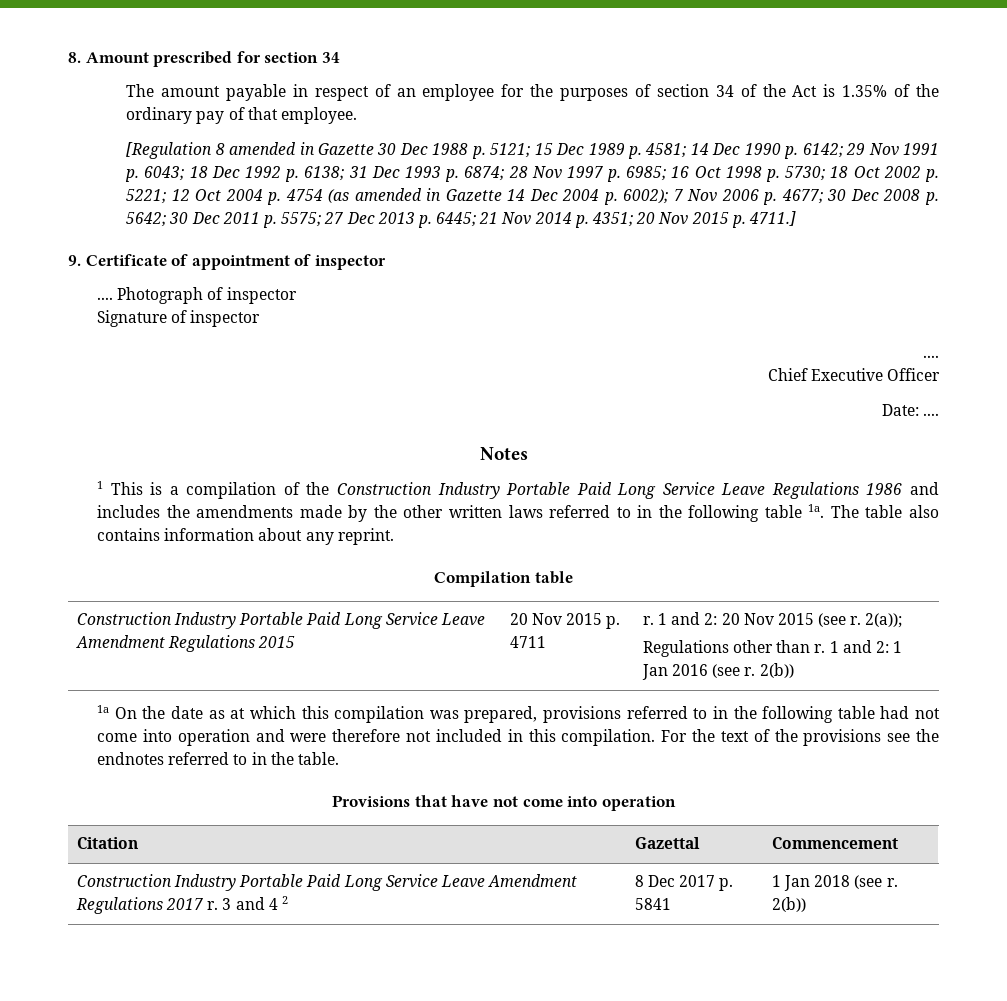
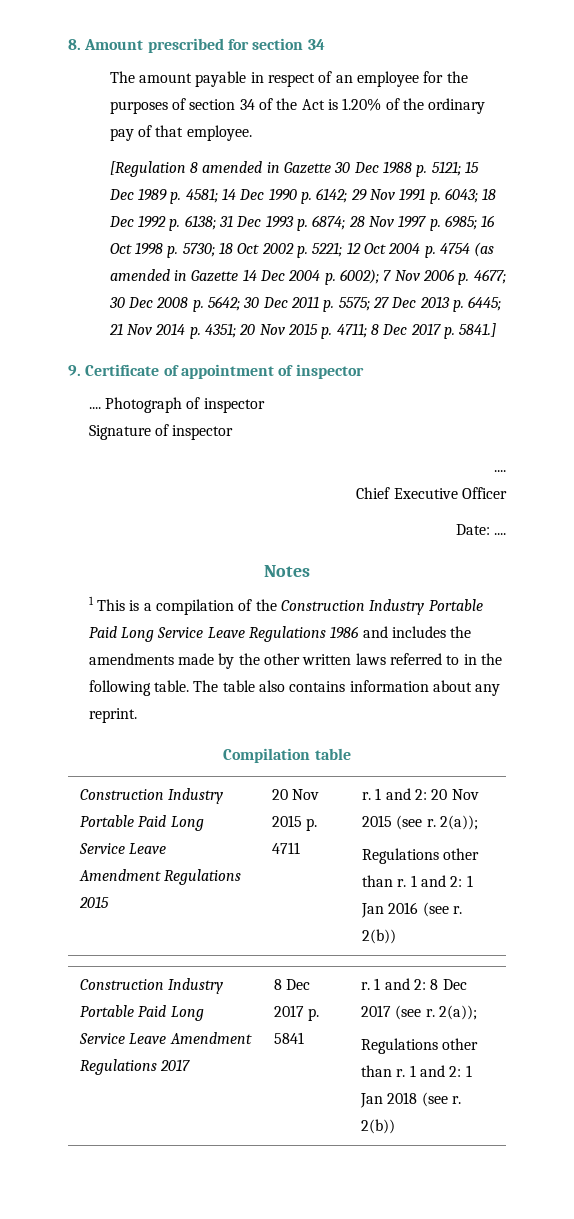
[842,85,888,97] 1.35% -> [342,98,382,111] 1.20%
[748,211,796,226] 4711.] -> [336,323,497,339] 4711; 8 Dec 2017 p. 5841.]
[764,504,825,518] table 1a. -> [154,680,190,692] table.
[97,705,941,723] [97,729,939,746] [97,752,340,765] [332,795,676,811] [76,837,138,849] [634,837,700,849] [771,837,898,849] // 1a On the date as at which this compilation was prepared, provisions referred to in the following table had not come into operation and were therefore not included in this compilation. For the text of the provisions see the endnotes referred to in the table. // Provisions that have not come into operation // Citation | Gazettal | Commencement -> (396, 936) none
[207,896,288,910] r. 3 and 4 2 -> (191, 1065) none
(671, 904) none -> [360,978,467,990] [360,1005,477,1020] [360,1038,479,1054] [360,1065,462,1077] r. 1 and 2: 8 Dec 2017 (see r. 2(a)); // Regulations other than r. 1 and 2:

